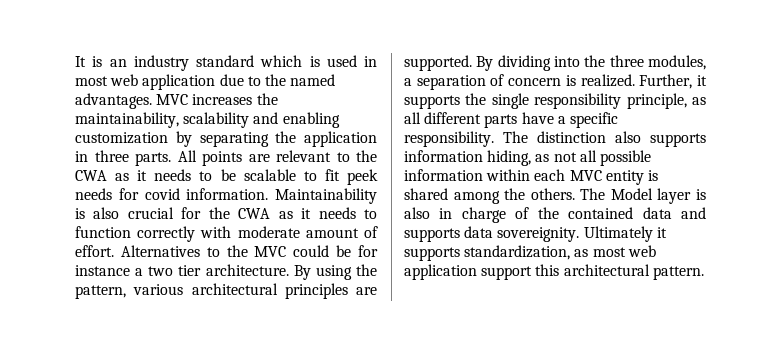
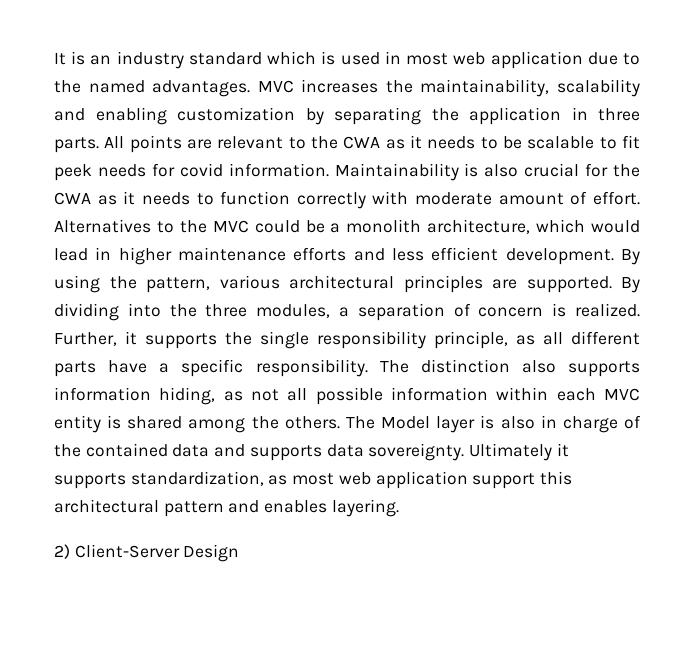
[358,245,378,257] [75,264,289,276] for instance a two tier architecture. -> [330,219,640,234] [54,247,614,265] a monolith architecture, which would lead in higher maintenance efforts and less efficient development.
[497,227,580,242] sovereignity. -> [368,443,465,461] sovereignty.
[652,266,704,280] pattern. -> [163,499,399,517] [54,544,240,562] pattern and enables layering. // 2) Client-Server Design

